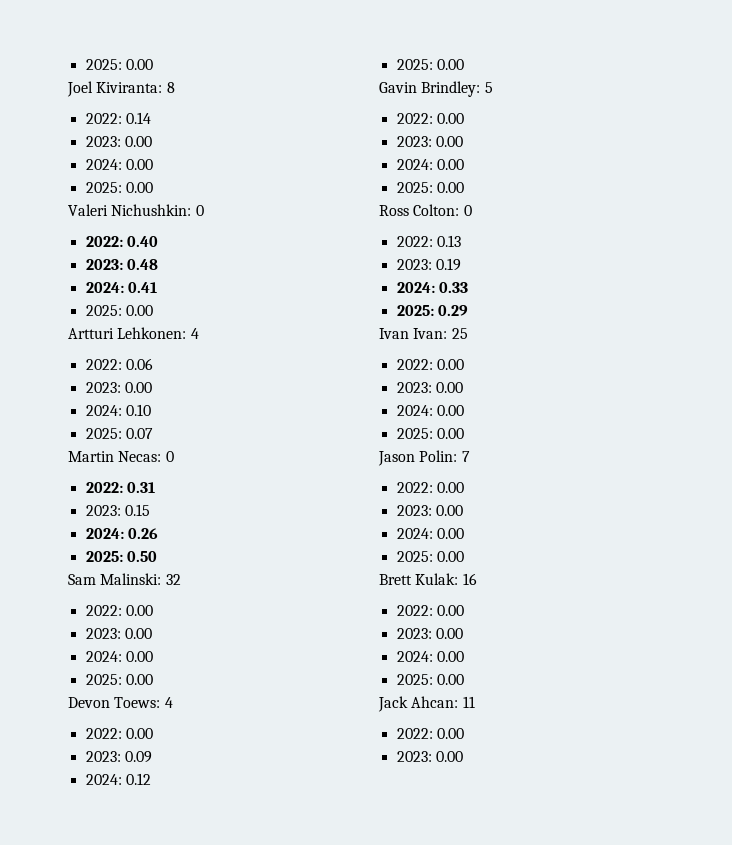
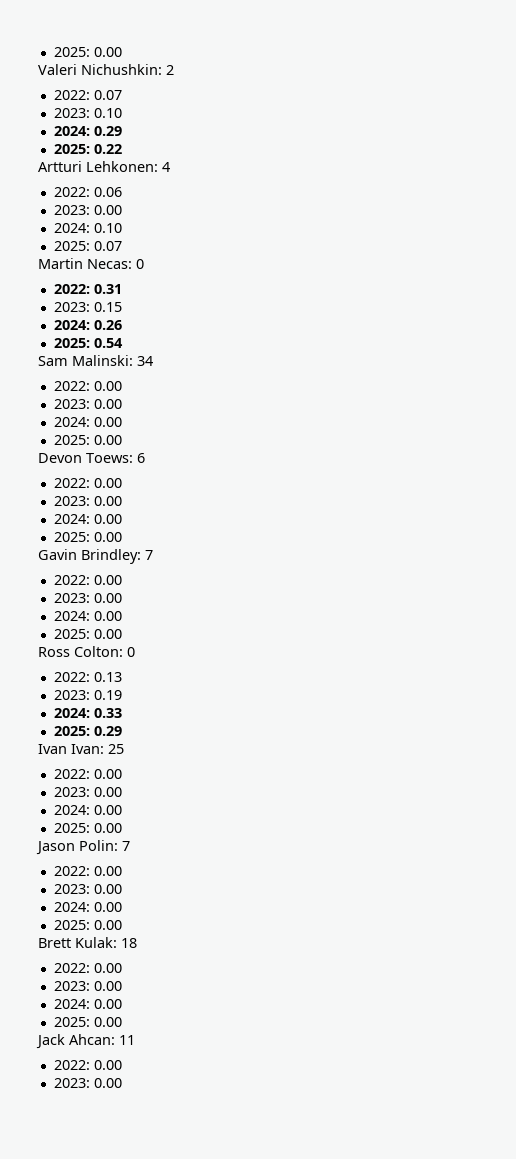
[85,59,153,70] [67,81,175,97] [85,112,151,124] [85,136,152,147] [85,159,153,170] [85,182,153,193] 2025: 0.00 // Joel Kiviranta: 8 // 2022: 0.14 // 2023: 0.00 // 2024: 0.00 // 2025: 0.00 -> [53,47,122,57] 2025: 0.00
[195,205,204,216] [85,236,158,247] [85,259,158,270] [85,282,157,293] [85,305,153,316] 0 // 2022: 0.40 // 2023: 0.48 // 2024: 0.41 // 2025: 0.00 -> [166,65,174,75] [53,90,122,100] [53,108,122,118] [53,126,122,136] [53,144,122,154] 2 // 2022: 0.07 // 2023: 0.10 // 2024: 0.29 // 2025: 0.22
[126,551,157,562] 0.50 -> [93,338,123,348] 0.54
[165,574,181,585] 32 -> [137,356,153,366] 34
[164,697,173,708] [85,728,153,739] [85,751,152,763] [85,773,151,785] 4 // 2022: 0.00 // 2023: 0.09 // 2024: 0.12 -> [137,453,145,463] [53,478,122,488] [53,496,122,506] [53,514,122,524] 6 // 2022: 0.00 // 2023: 0.00 // 2024: 0.00
[484,82,493,93] 5 -> [145,550,153,560] 7
[462,573,477,585] 16 -> [121,938,137,948] 18

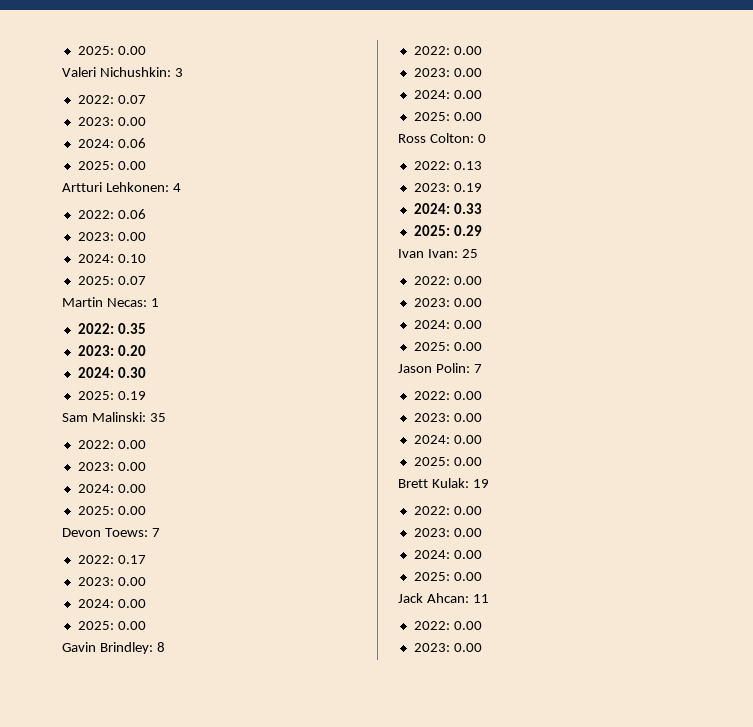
[166,65,174,75] 2 -> [174,68,183,77] 3
[93,108,122,118] [53,126,122,136] [53,144,122,154] 0.10 // 2024: 0.29 // 2025: 0.22 -> [117,117,146,126] [77,138,146,148] [77,161,146,170] 0.00 // 2024: 0.06 // 2025: 0.00
[136,259,144,269] [53,284,122,294] [53,302,122,312] [53,320,122,330] [53,338,123,348] 0 // 2022: 0.31 // 2023: 0.15 // 2024: 0.26 // 2025: 0.54 -> [150,298,159,307] [77,323,146,334] [77,345,146,356] [77,367,146,378] [77,391,146,400] 1 // 2022: 0.35 // 2023: 0.20 // 2024: 0.30 // 2025: 0.19
[137,356,153,366] 34 -> [149,413,166,422] 35
[137,453,145,463] [53,478,122,488] 6 // 2022: 0.00 -> [151,528,160,537] [77,555,146,564] 7 // 2022: 0.17
[145,550,153,560] 7 -> [156,642,165,652] 8
[121,938,137,948] 18 -> [472,479,489,488] 19

